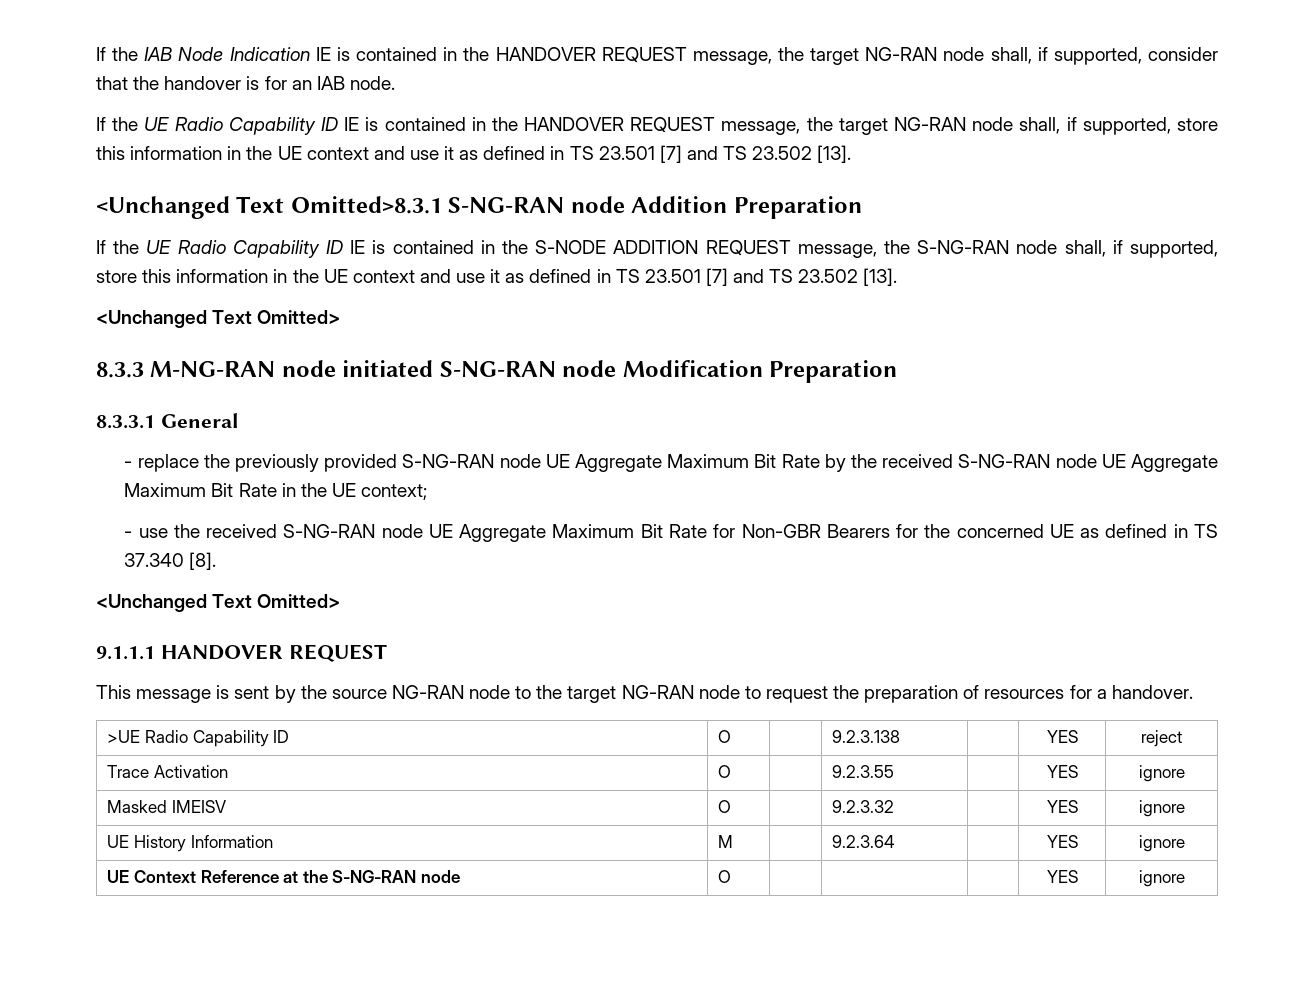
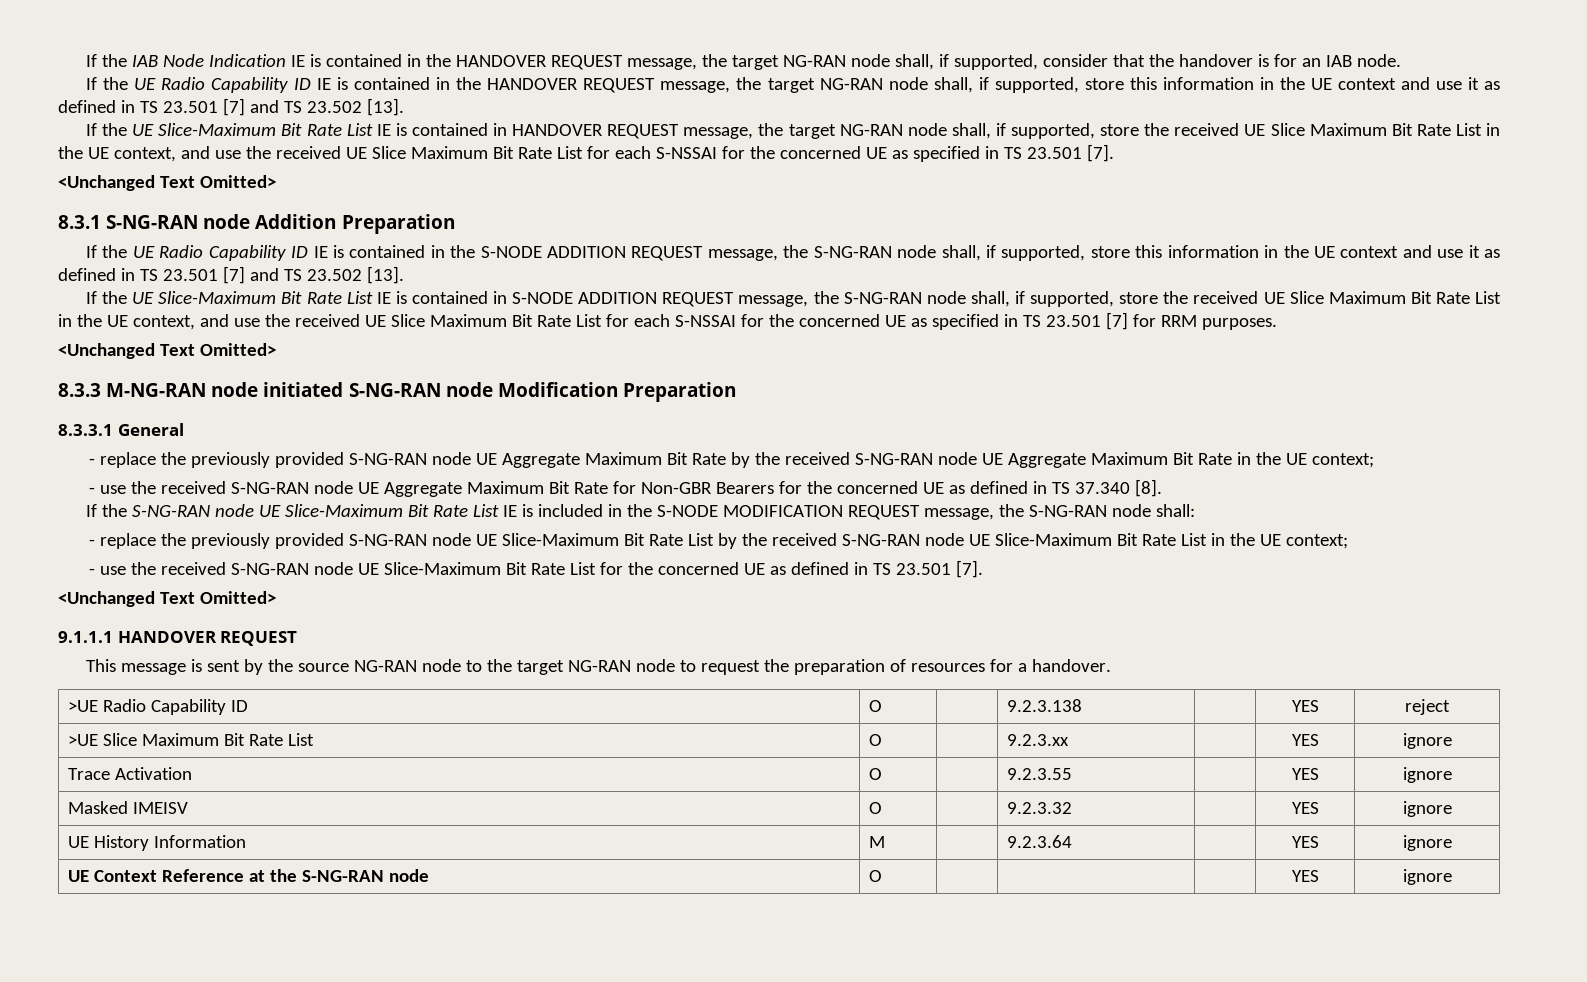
[96,196,442,219] // <Unchanged Text Omitted>8.3.1 -> [86,123,1500,139] [58,144,1114,162] [58,175,276,191] [58,215,101,229] // If the UE Slice-Maximum Bit Rate List IE is contained in HANDOVER REQUEST message, the target NG-RAN node shall, if supported, store the received UE Slice Maximum Bit Rate List in the UE context, and use the received UE Slice Maximum Bit Rate List for each S-NSSAI for the concerned UE as specified in TS 23.501 [7]. // <Unchanged Text Omitted> // 8.3.1
(898, 277) none -> [86,291,1501,307] [58,312,1277,330] // If the UE Slice-Maximum Bit Rate List IE is contained in S-NODE ADDITION REQUEST message, the S-NG-RAN node shall, if supported, store the received UE Slice Maximum Bit Rate List in the UE context, and use the received UE Slice Maximum Bit Rate List for each S-NSSAI for the concerned UE as specified in TS 23.501 [7] for RRM purposes.
(217, 561) none -> [86,504,1195,520] [89,533,1349,549] [89,560,984,578] // If the S-NG-RAN node UE Slice-Maximum Bit Rate List IE is included in the S-NODE MODIFICATION REQUEST message, the S-NG-RAN node shall: // - replace the previously provided S-NG-RAN node UE Slice-Maximum Bit Rate List by the received S-NG-RAN node UE Slice-Maximum Bit Rate List in the UE context; // - use the received S-NG-RAN node UE Slice-Maximum Bit Rate List for the concerned UE as defined in TS 23.501 [7].
(1182, 738) none -> [68,733,315,746] [869,734,883,746] [1007,734,1070,746] [1291,734,1319,746] [1402,733,1452,749] // >UE Slice Maximum Bit Rate List | O | | 9.2.3.xx | | YES | ignore

